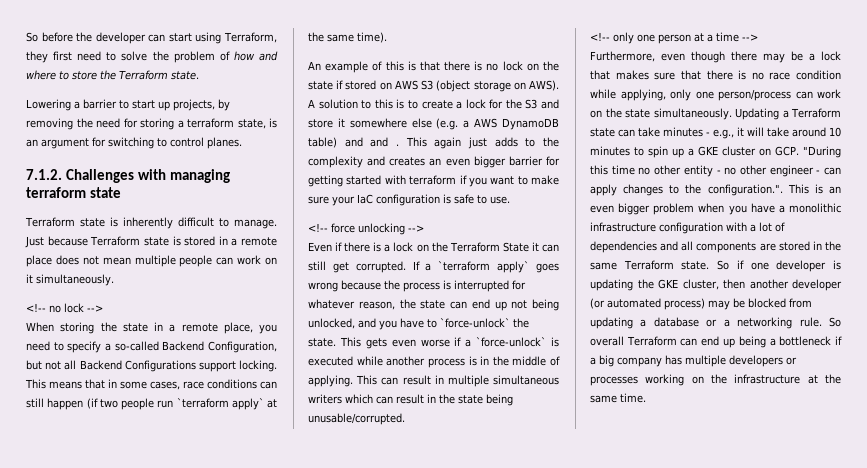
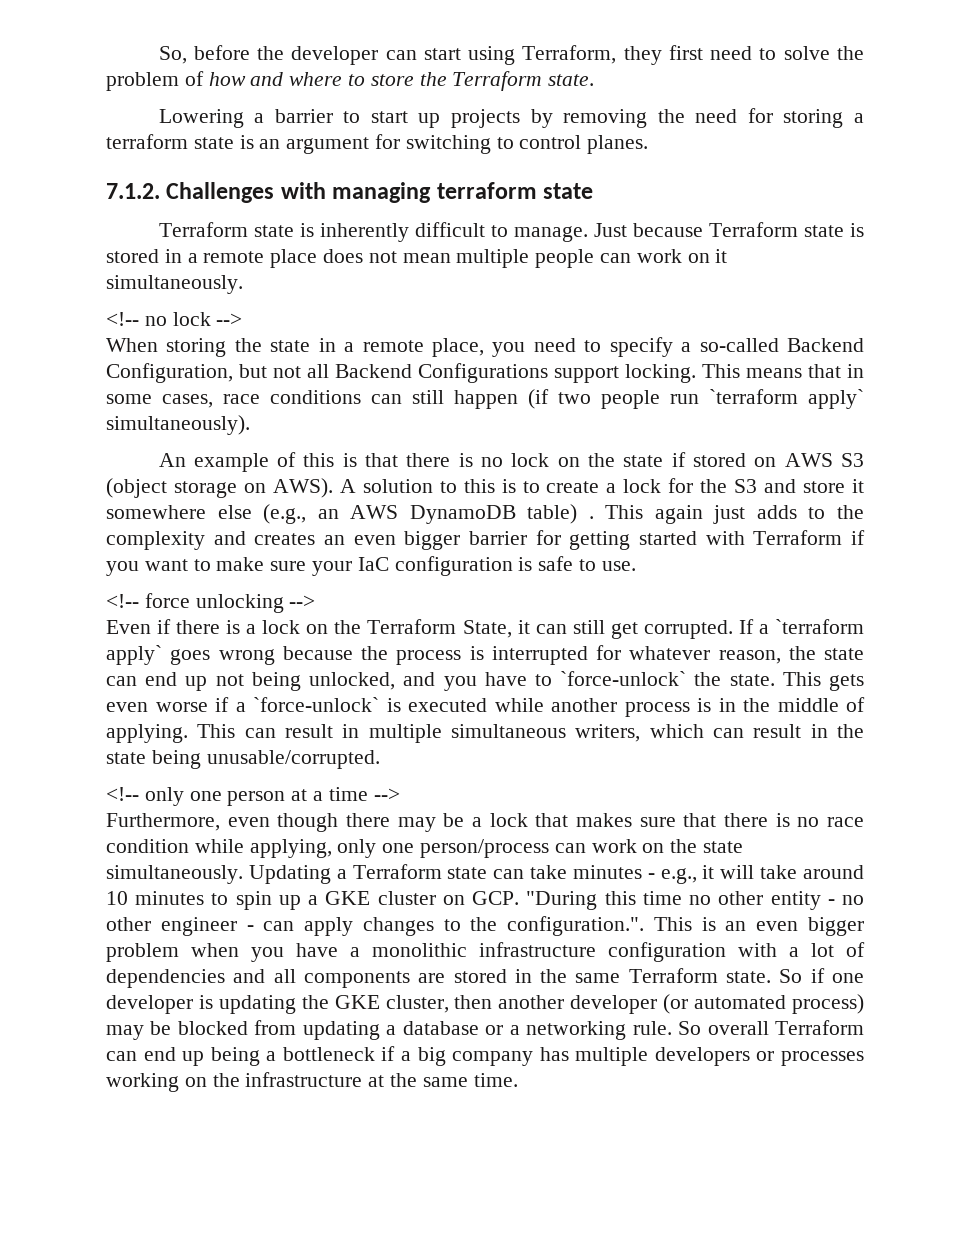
[26,32,38,42] So -> [158,46,187,64] So,
[173,99,215,111] projects, -> [450,109,520,128] projects
[237,119,266,129] state, -> [193,137,234,149] state
[267,399,277,408] [308,32,387,43] at the same time). -> [106,415,250,435] simultaneously).
[436,118,470,130] (e.g. a -> [263,504,339,524] (e.g., an
[344,137,389,147] and and -> (578, 514) none
[409,175,457,185] terraform -> [753,530,843,545] Terraform
[502,242,529,252] State -> [462,620,512,638] State,
[308,394,342,404] writers -> [575,724,641,742] writers,

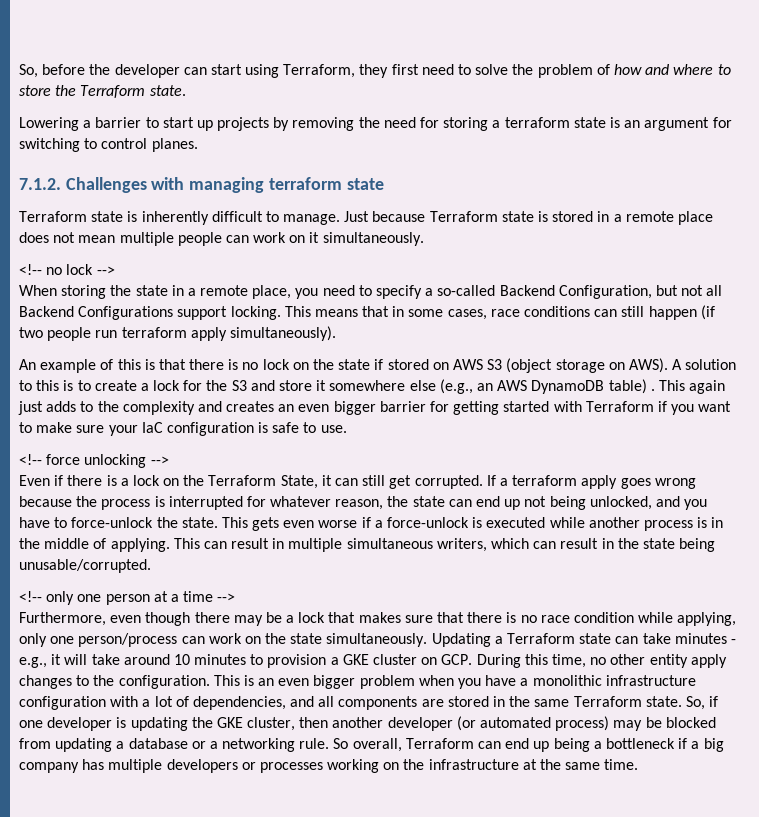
[709,389,864,409] `terraform apply` -> [121,327,227,341] terraform apply
[774,619,864,634] [106,645,162,665] `terraform apply` -> [512,475,618,489] terraform apply
[560,671,687,686] `force-unlock` -> [71,517,154,528] force-unlock
[253,697,379,712] `force-unlock` -> [387,517,470,528] force-unlock
[235,891,301,910] spin up -> [267,654,327,668] provision
[526,891,865,910] [106,917,295,936] "During this time no other entity - no other engineer - can -> [476,654,688,668] During this time, no other entity
[507,916,645,936] configuration.". -> [118,675,210,689] configuration.
[106,969,225,988] dependencies -> [192,696,286,710] dependencies,
[779,969,803,983] So -> [685,696,705,710] So,
[707,1021,769,1035] overall -> [352,738,402,752] overall,

